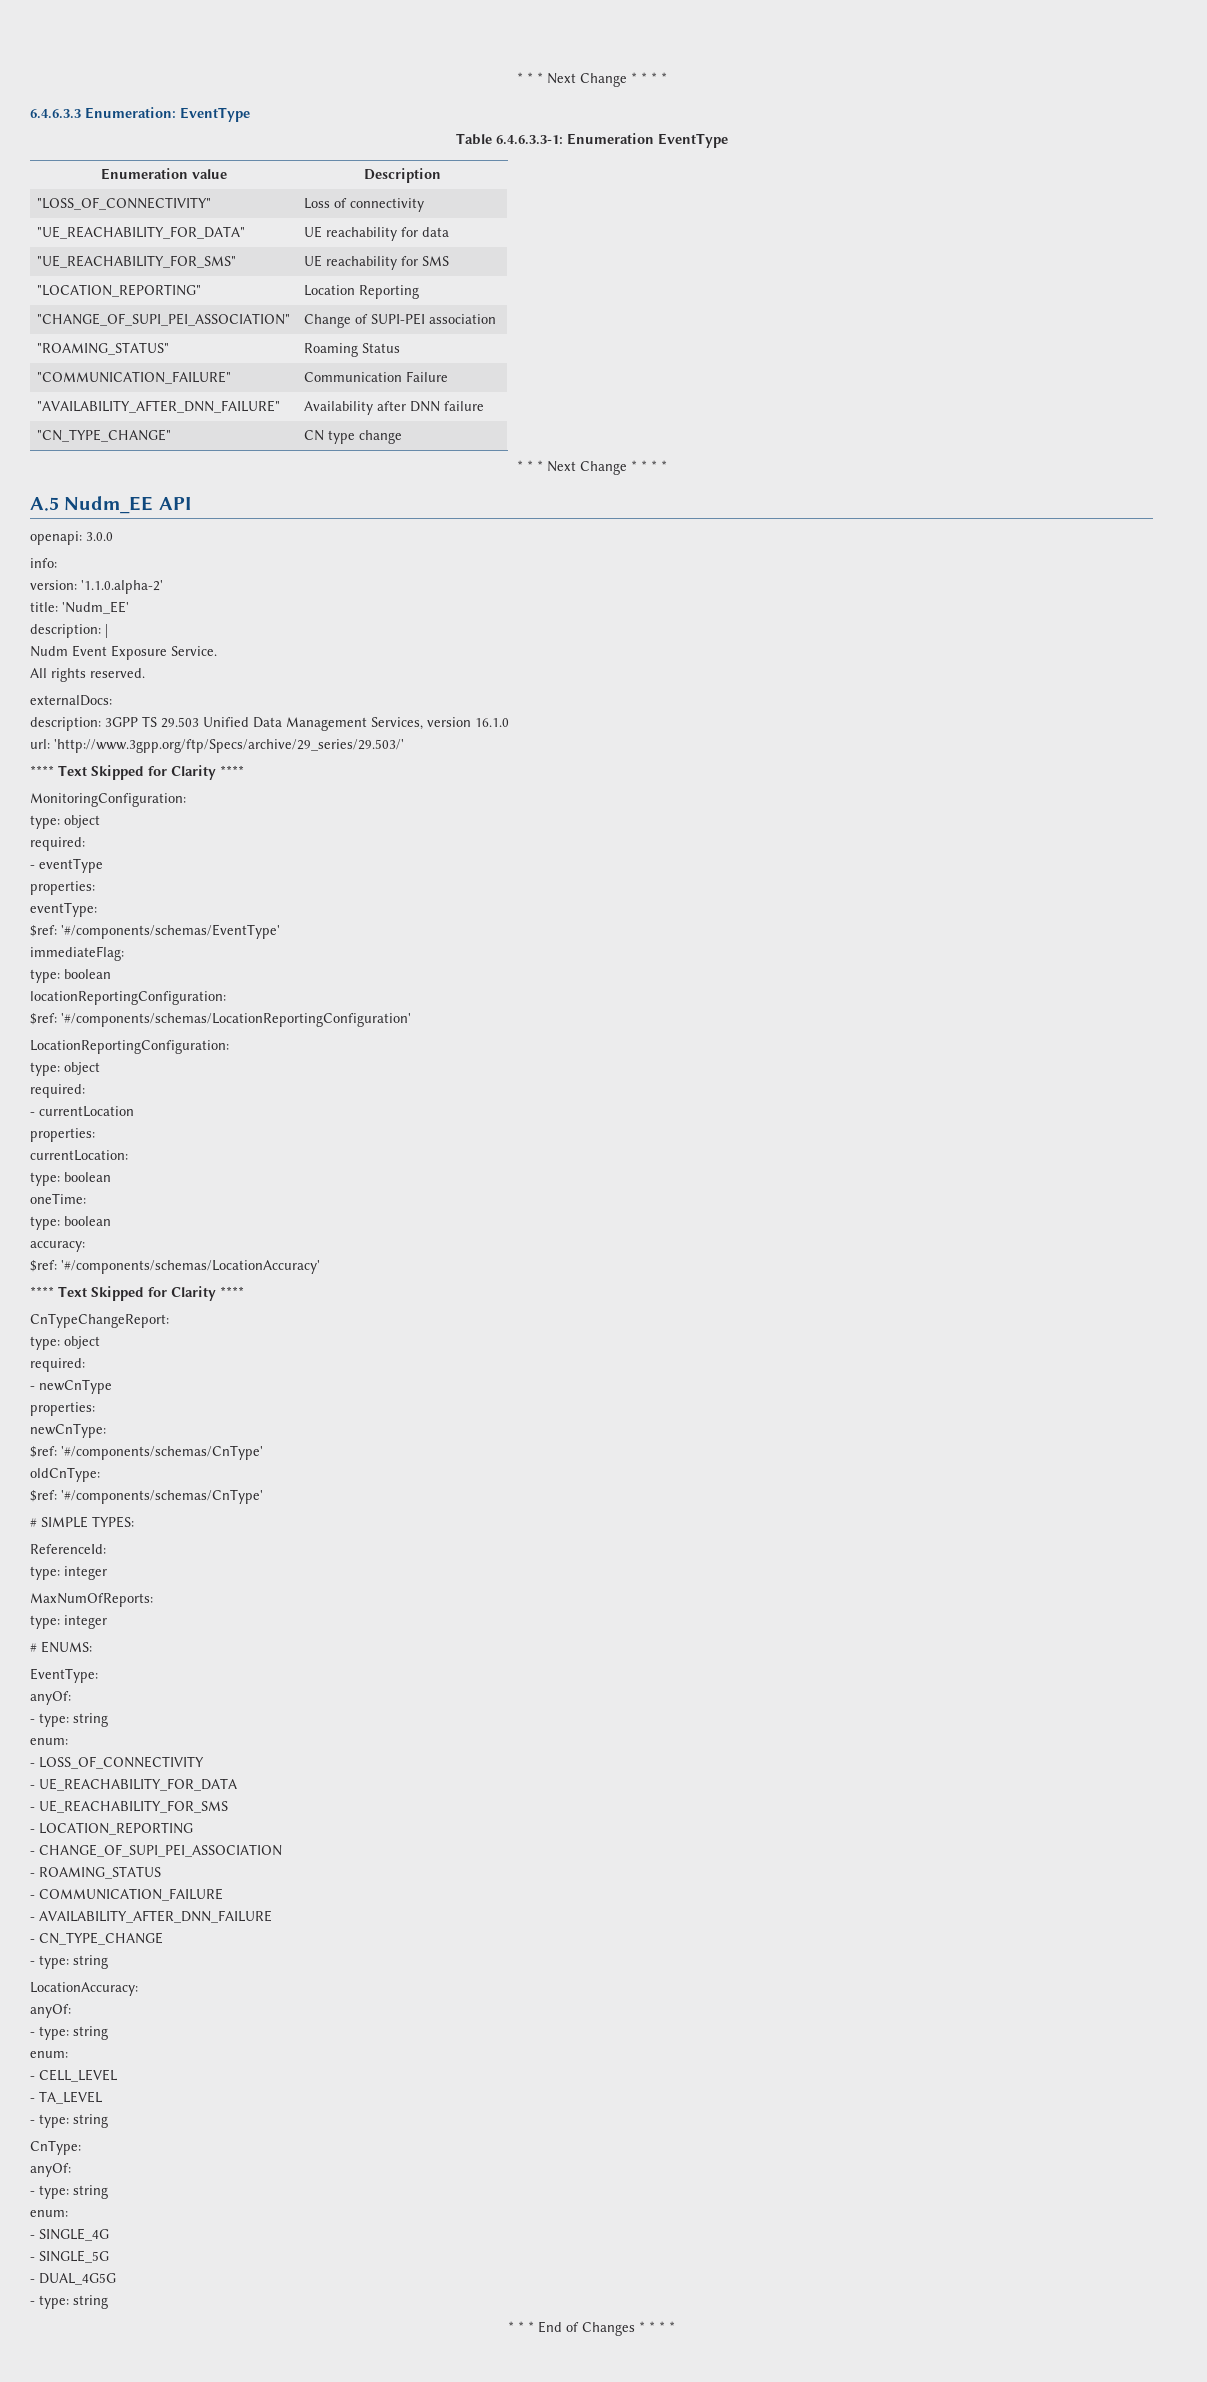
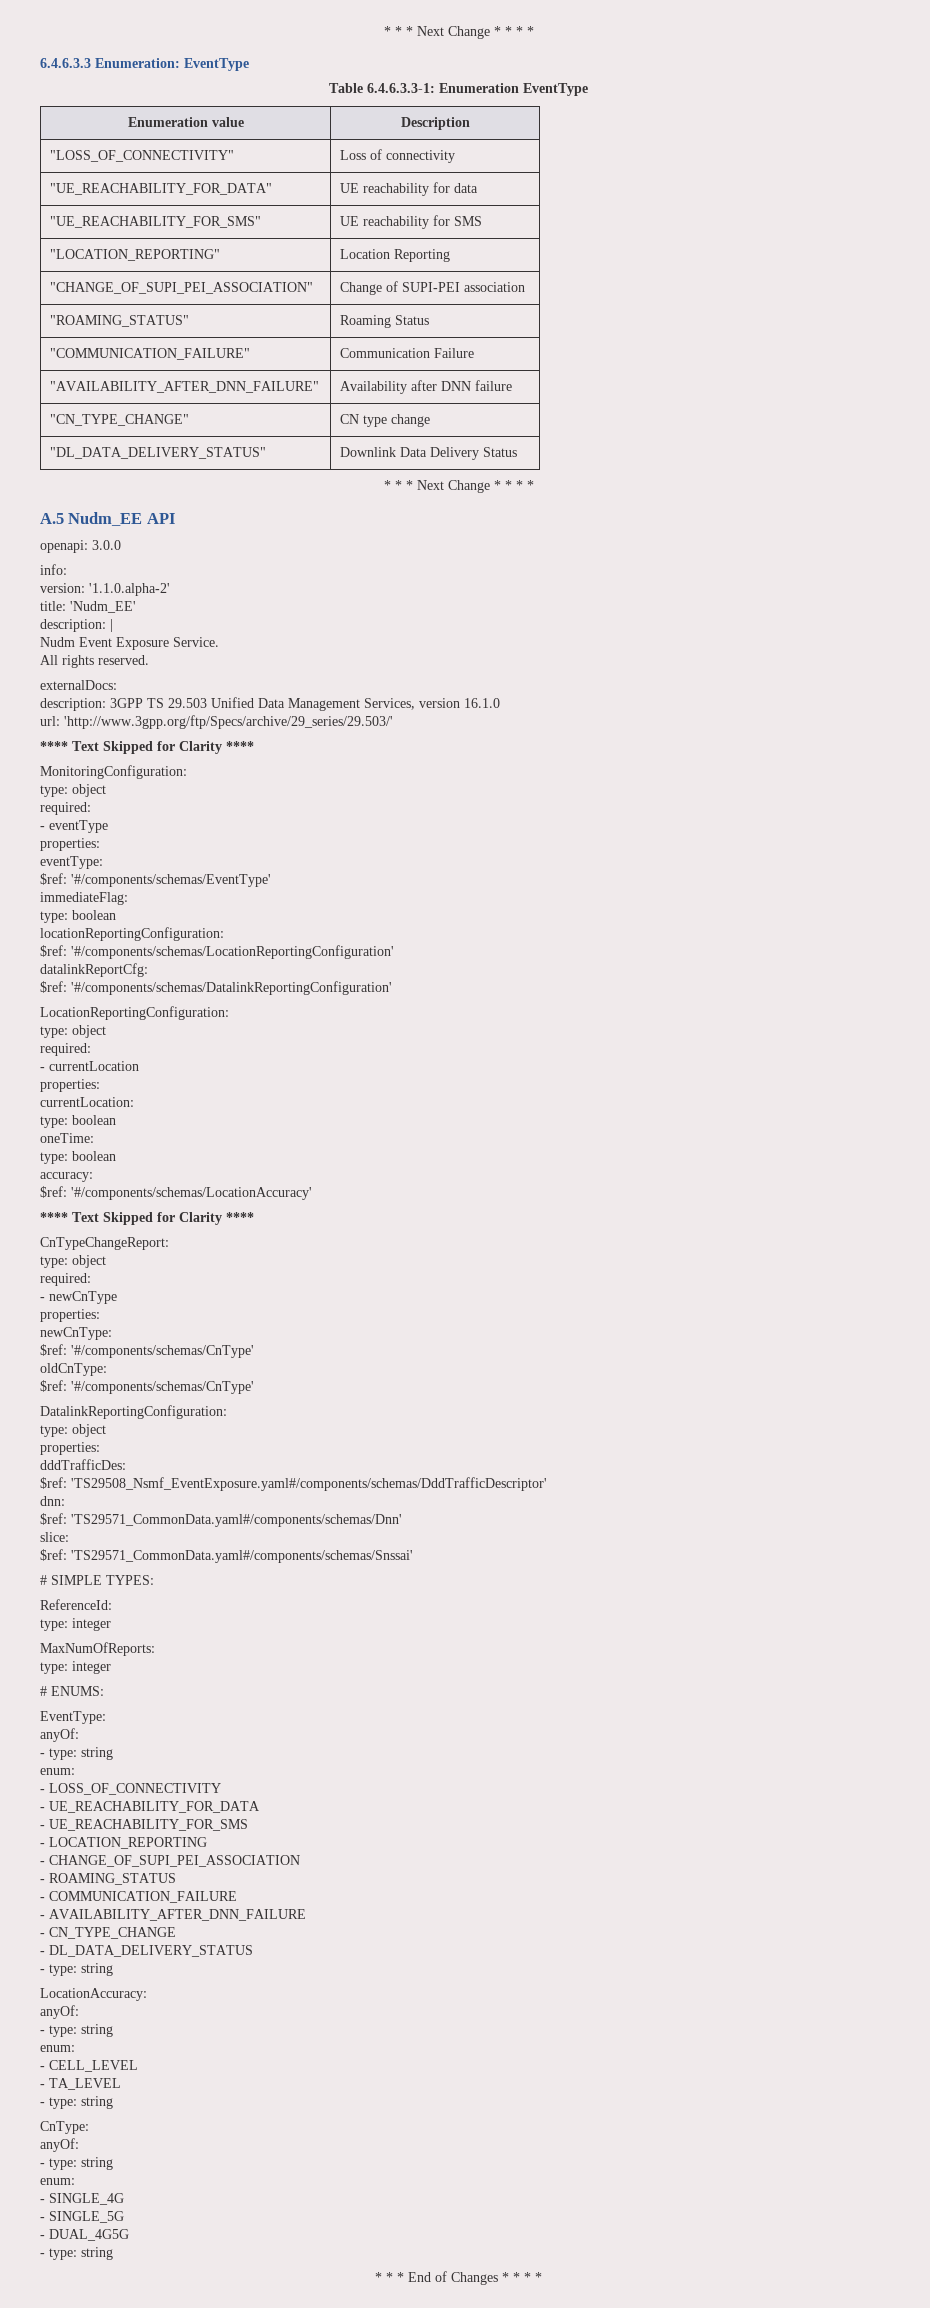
(402, 437) none -> [50,447,267,459] [340,447,518,460] // "DL_DATA_DELIVERY_STATUS" | Downlink Data Delivery Status
(411, 1020) none -> [40,963,148,977] [40,981,392,995] // datalinkReportCfg: // $ref: '#/components/schemas/DatalinkReportingConfiguration'
(263, 1496) none -> [40,1405,227,1419] [40,1424,106,1437] [40,1442,100,1455] [40,1459,126,1470] [40,1477,547,1491] [40,1496,65,1506] [40,1513,402,1527] [40,1532,69,1542] [40,1549,413,1563] // DatalinkReportingConfiguration: // type: object // properties: // dddTrafficDes: // $ref: 'TS29508_Nsmf_EventExposure.yaml#/components/schemas/DddTrafficDescriptor' // dnn: // $ref: 'TS29571_CommonData.yaml#/components/schemas/Dnn' // slice: // $ref: 'TS29571_CommonData.yaml#/components/schemas/Snssai'
(163, 1938) none -> [40,1945,253,1957] // - DL_DATA_DELIVERY_STATUS

